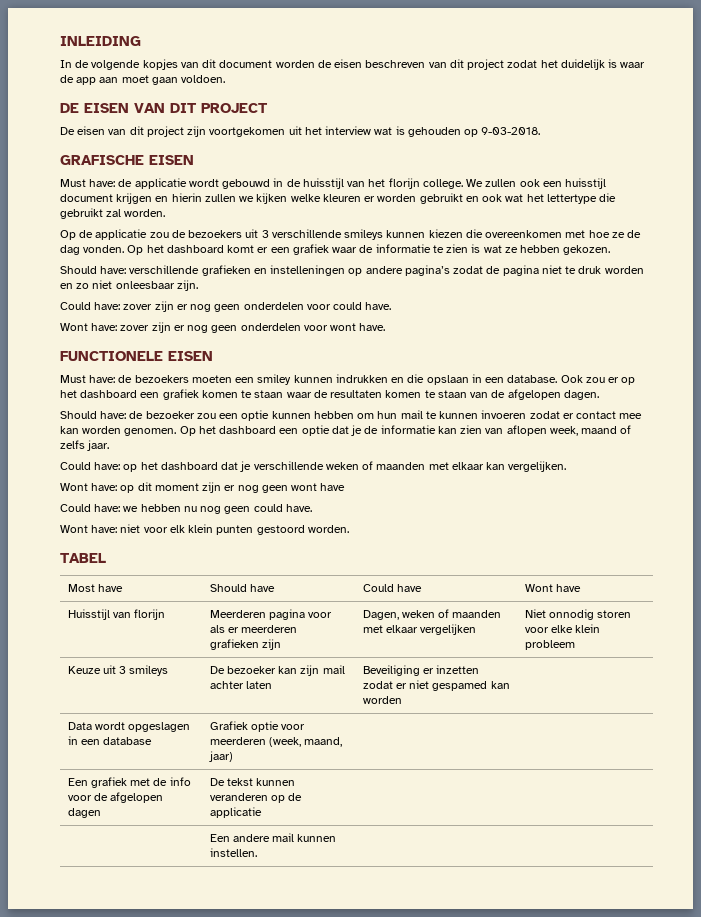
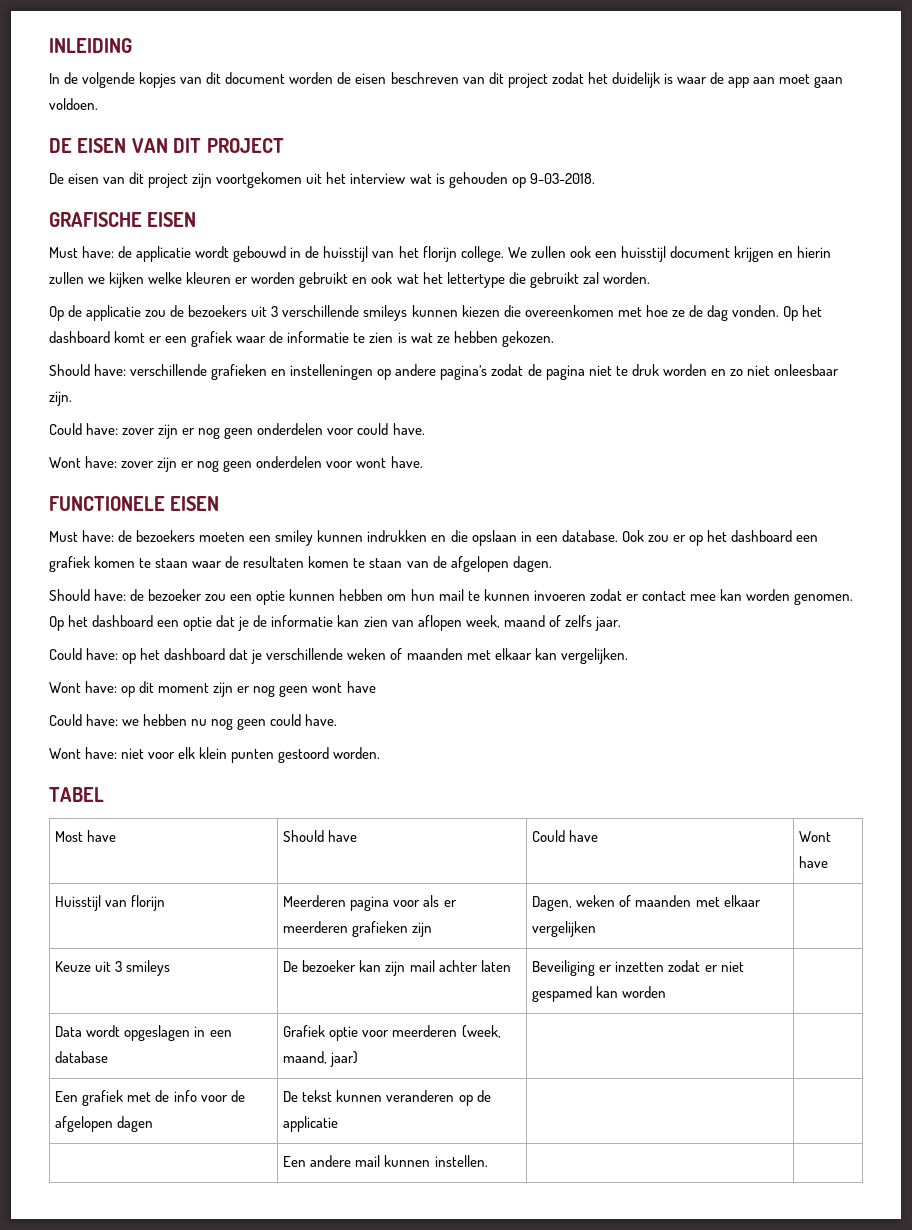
[524,609,632,620] [524,624,601,633] [524,640,575,650] Niet onnodig storen voor elke klein probleem -> (597, 929) none

